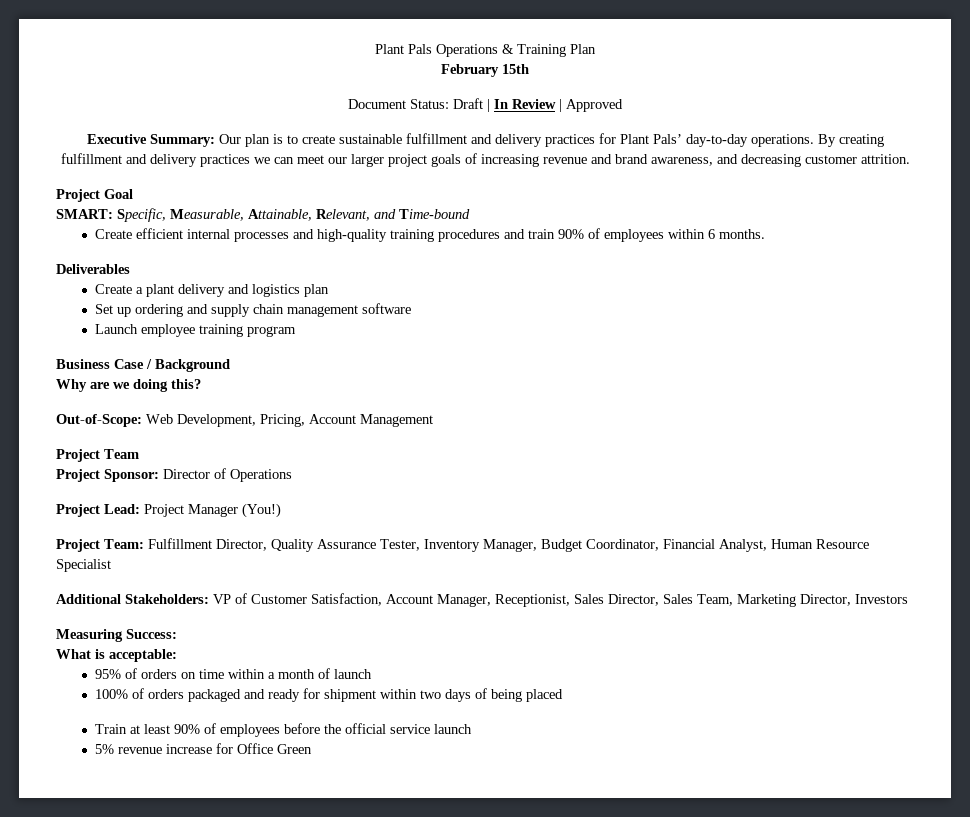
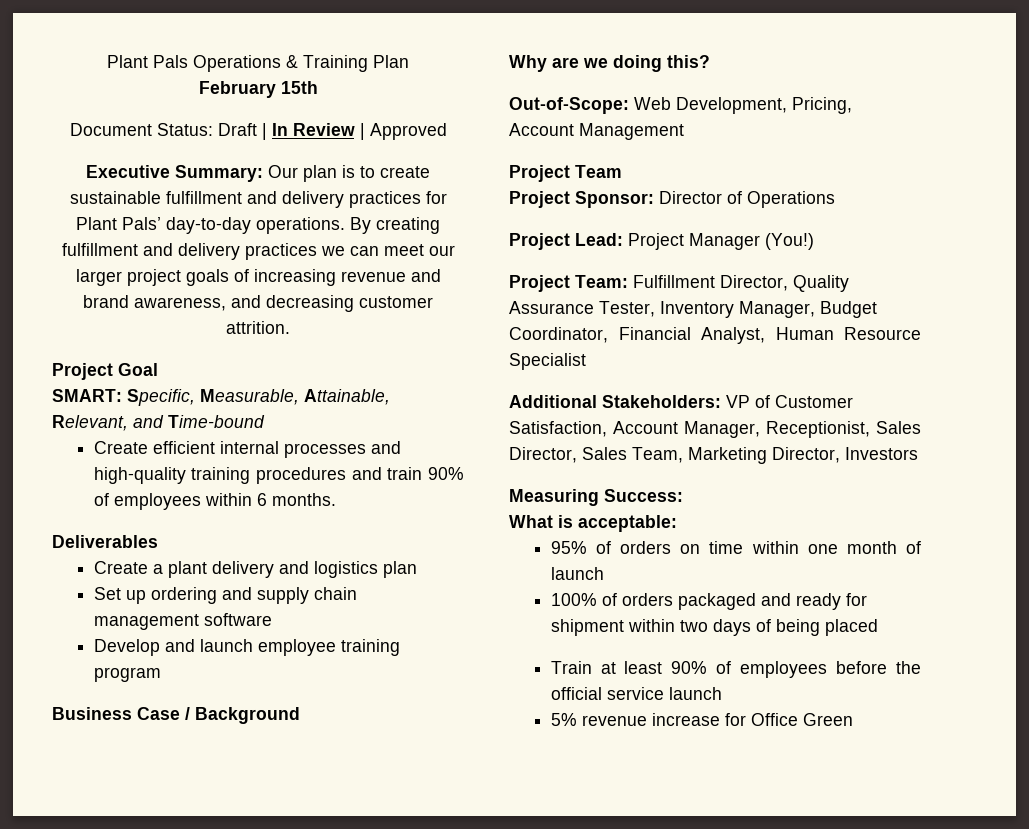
[94,324,138,334] Launch -> [93,639,253,656] Develop and launch
[267,672,275,679] a -> [807,544,838,554] one

